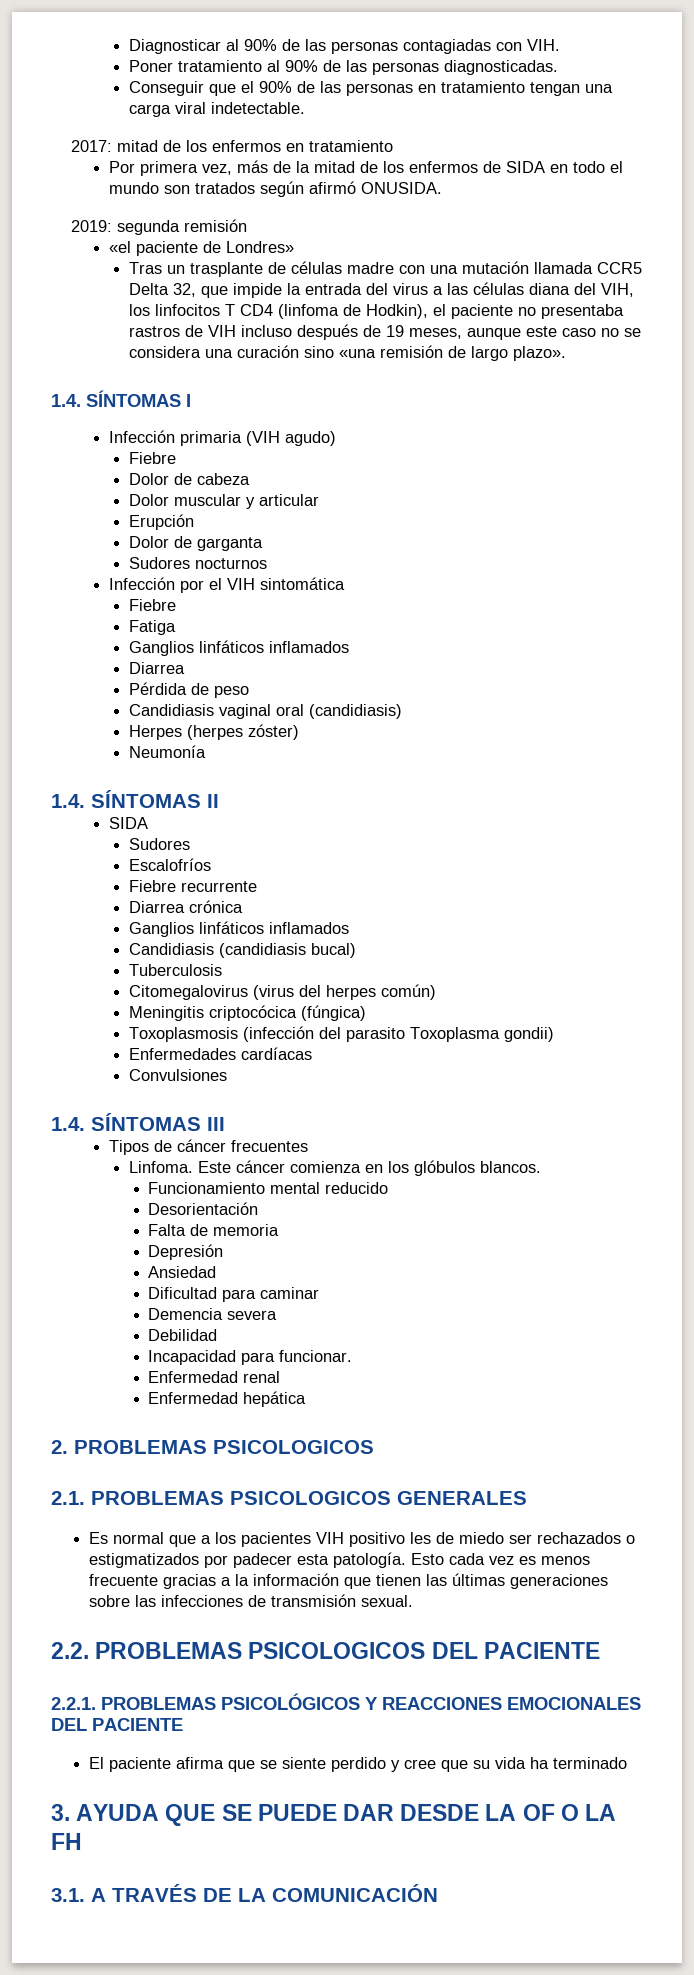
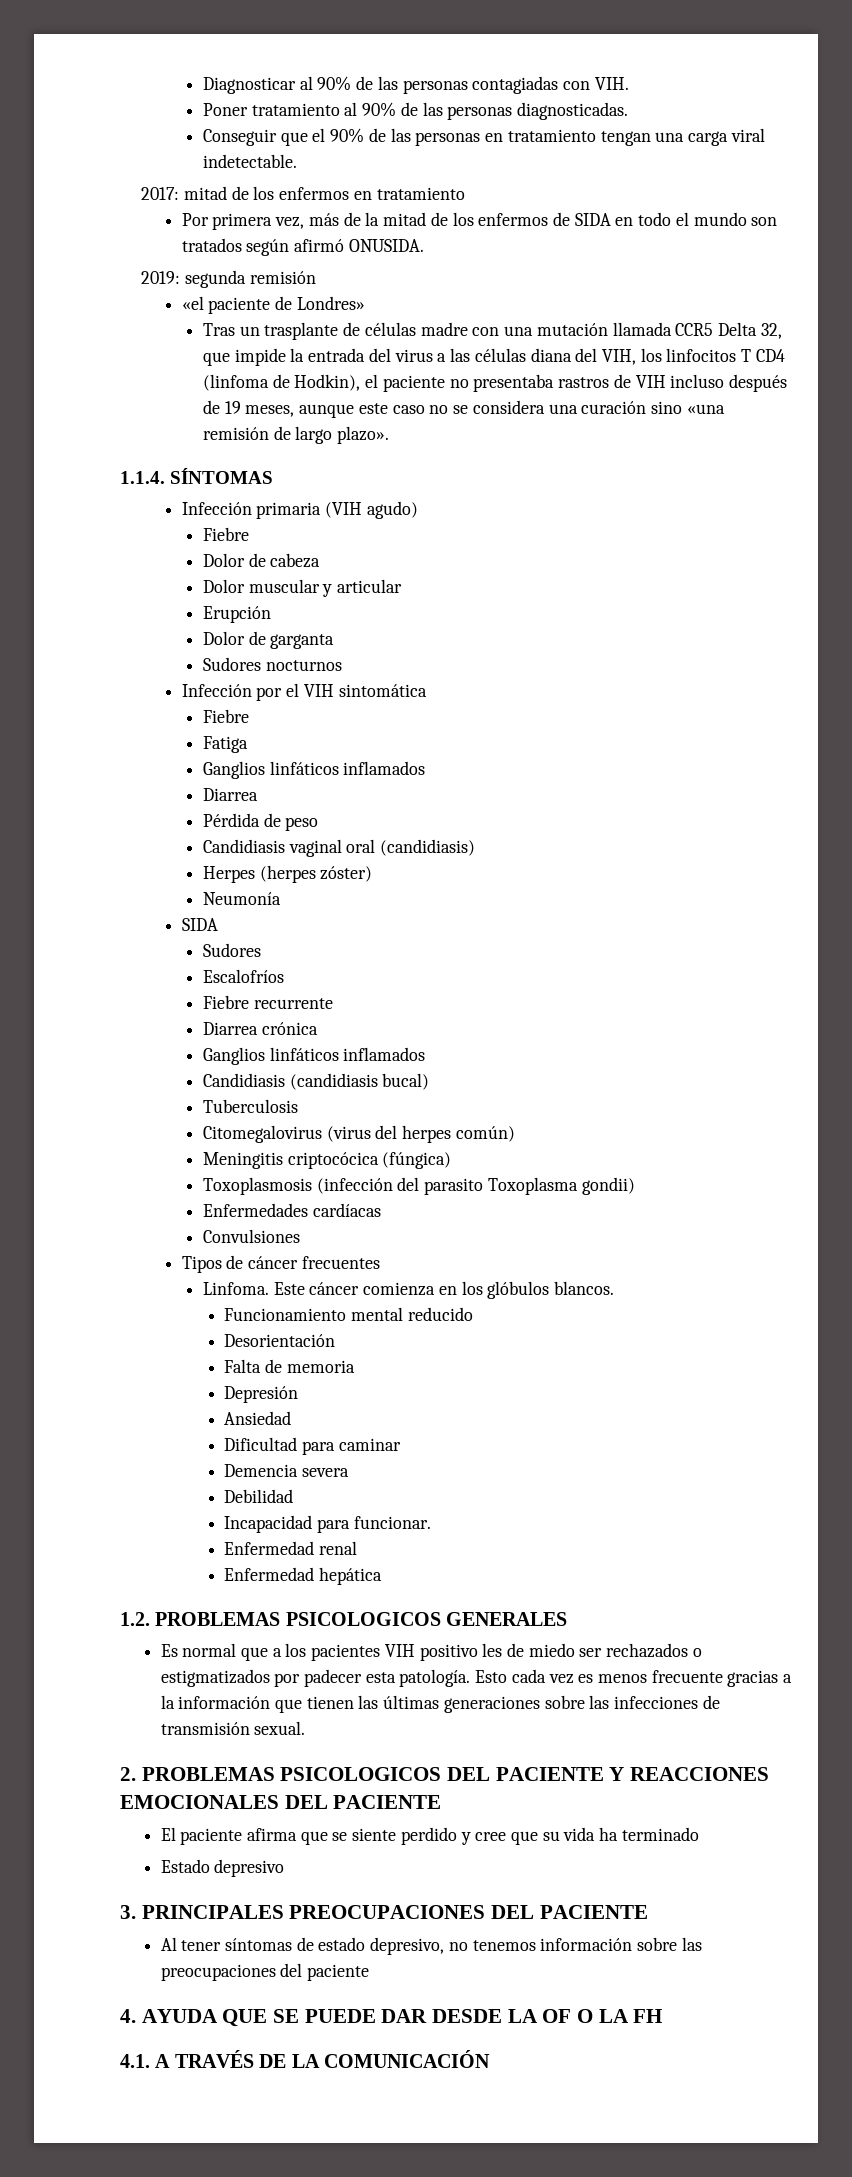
[51,390,191,407] 1.4. SÍNTOMAS I -> [120,468,274,484] 1.1.4. SÍNTOMAS
[51,790,219,808] // 1.4. SÍNTOMAS II -> (282, 898) none
[51,1113,225,1131] // 1.4. SÍNTOMAS III -> (301, 1236) none
[51,1440,374,1454] [51,1491,85,1505] 2. PROBLEMAS PSICOLOGICOS // 2.1. -> [120,1612,150,1626] 1.2.
[51,1642,89,1659] 2.2. -> [120,1767,136,1781] 2.
[51,1693,360,1710] // 2.2.1. PROBLEMAS PSICOLÓGICOS -> (604, 1774) none
(627, 1763) none -> [160,1859,285,1877] // Estado depresivo
(70, 1812) none -> [141,1905,648,1919] [160,1937,702,1955] [160,1963,369,1981] [120,2009,136,2023] PRINCIPALES PREOCUPACIONES DEL PACIENTE // Al tener síntomas de estado depresivo, no tenemos información sobre las preocupaciones del paciente // 4.
[51,1888,85,1902] 3.1. -> [120,2054,150,2068] 4.1.

